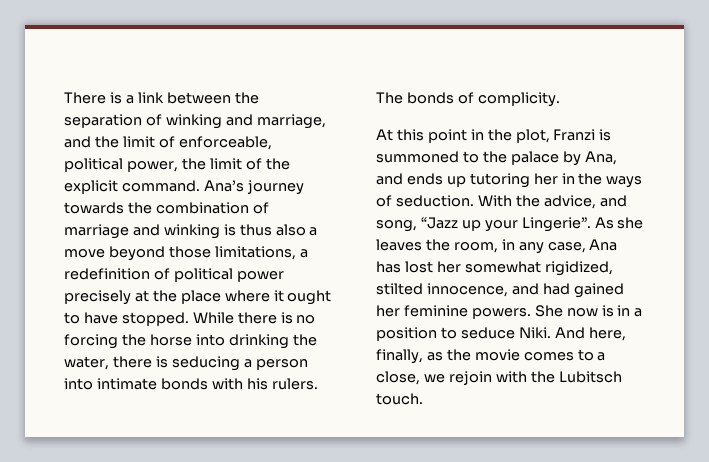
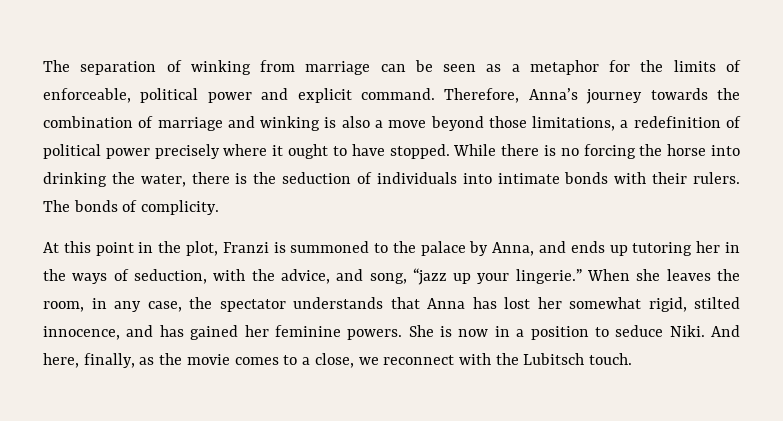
[64,92,259,104] [64,114,326,129] [64,136,272,150] [64,158,290,172] [64,180,244,194] There is a link between the separation of winking and marriage, and the limit of enforceable, political power, the limit of the explicit command. Ana’s -> [43,60,741,75] [43,88,578,103] The separation of winking from marriage can be seen as a metaphor for the limits of enforceable, political power and explicit command. Therefore, Anna’s
[239,224,272,236] thus -> (337, 122) none
[134,290,221,304] at the place -> (220, 151) none
[171,356,308,371] seducing a person -> [253,172,457,184] the seduction of individuals
[246,378,268,390] his -> [652,172,688,184] their
[584,151,617,165] Ana, -> [492,242,535,256] Anna,
[395,195,512,207] seduction. With -> [133,269,246,284] seduction, with
[420,217,458,229] “Jazz -> [412,268,447,285] “jazz
[521,217,614,232] Lingerie”. As -> [515,269,631,284] lingerie.” When
[589,239,618,251] Ana -> [189,297,465,312] the spectator understands that Anna
[544,261,613,276] rigidized, -> [648,297,687,312] rigid,
[542,283,570,295] had -> [159,325,184,337] has
[566,305,614,317] now is -> [440,326,489,337] is now
[448,371,492,385] rejoin -> [383,355,455,365] reconnect

